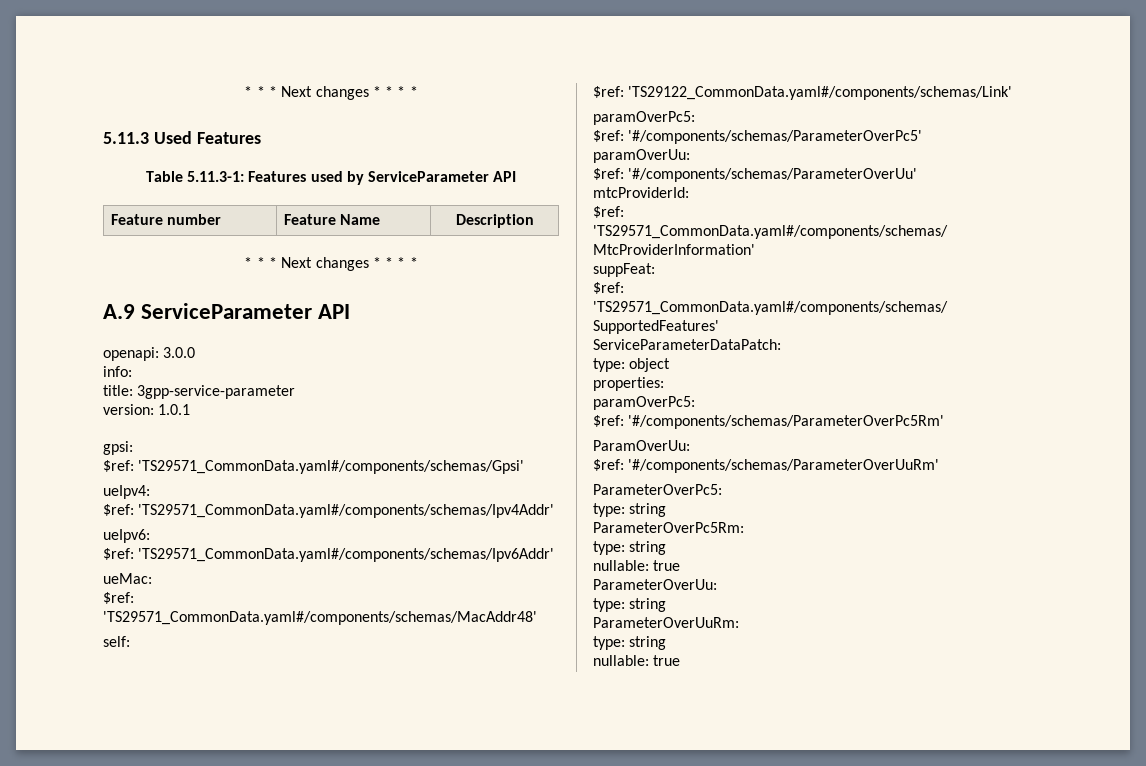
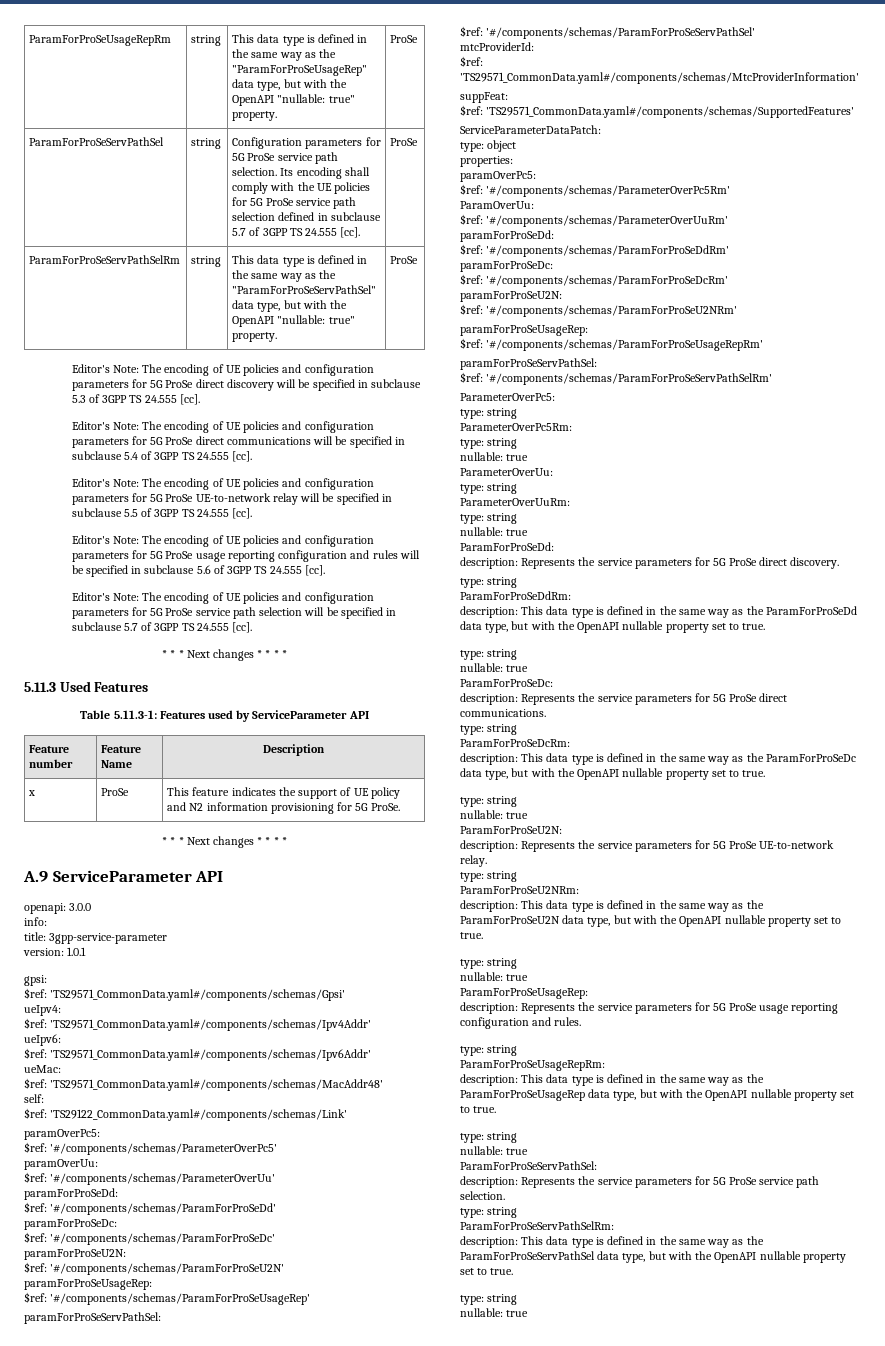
(244, 91) none -> [29,35,172,46] [191,35,222,46] [232,34,368,46] [232,49,337,61] [232,65,368,76] [232,79,348,91] [232,94,355,106] [232,111,278,121] [390,35,419,43] [29,137,165,146] [191,138,222,149] [232,137,381,149] [232,152,338,164] [232,167,370,179] [232,182,371,194] [232,197,357,209] [232,212,381,221] [232,227,361,238] [390,138,419,146] [29,255,181,264] [191,256,222,267] [232,255,368,267] [232,270,337,282] [232,285,377,294] [232,300,348,312] [232,315,355,327] [232,332,278,342] [390,256,419,264] [71,364,374,376] [71,379,421,391] [71,394,200,405] [71,421,374,433] [71,436,405,448] [71,451,253,462] [71,478,374,490] [71,493,392,505] [71,508,253,519] [71,535,374,547] [71,550,420,562] [71,565,325,577] [71,592,374,604] [71,607,396,619] [71,622,253,633] ParamForProSeUsageRepRm | string | This data type is defined in the same way as the "ParamForProSeUsageRep" data type, but with the OpenAPI "nullable: true" property. | ProSe // ParamForProSeServPathSel | string | Configuration parameters for 5G ProSe service path selection. Its encoding shall comply with the UE policies for 5G ProSe service path selection defined in subclause 5.7 of 3GPP TS 24.555 [cc]. | ProSe // ParamForProSeServPathSelRm | string | This data type is defined in the same way as the "ParamForProSeServPathSel" data type, but with the OpenAPI "nullable: true" property. | ProSe // Editor's Note: The encoding of UE policies and configuration parameters for 5G ProSe direct discovery will be specified in subclause 5.3 of 3GPP TS 24.555 [cc]. // Editor's Note: The encoding of UE policies and configuration parameters for 5G ProSe direct communications will be specified in subclause 5.4 of 3GPP TS 24.555 [cc]. // Editor's Note: The encoding of UE policies and configuration parameters for 5G ProSe UE-to-network relay will be specified in subclause 5.5 of 3GPP TS 24.555 [cc]. // Editor's Note: The encoding of UE policies and configuration parameters for 5G ProSe usage reporting configuration and rules will be specified in subclause 5.6 of 3GPP TS 24.555 [cc]. // Editor's Note: The encoding of UE policies and configuration parameters for 5G ProSe service path selection will be specified in subclause 5.7 of 3GPP TS 24.555 [cc]. //
(534, 221) none -> [28,790,36,796] [101,788,130,796] [167,787,400,799] [167,802,400,814] // x | ProSe | This feature indicates the support of UE policy and N2 information provisioning for 5G ProSe.
(918, 175) none -> [24,1188,118,1200] [24,1202,277,1215] [24,1219,117,1230] [24,1232,276,1245] [24,1249,126,1260] [24,1262,285,1275] [24,1279,152,1290] [24,1292,311,1305] [24,1312,161,1324] [460,26,756,39] // paramForProSeDd: // $ref: '#/components/schemas/ParamForProSeDd' // paramForProSeDc: // $ref: '#/components/schemas/ParamForProSeDc' // paramForProSeU2N: // $ref: '#/components/schemas/ParamForProSeU2N' // paramForProSeUsageRep: // $ref: '#/components/schemas/ParamForProSeUsageRep' // paramForProSeServPathSel: // $ref: '#/components/schemas/ParamForProSeServPathSel'
(940, 466) none -> [460,230,554,242] [460,244,730,257] [460,261,553,272] [460,274,729,287] [460,291,562,302] [460,304,738,317] [460,325,588,336] [460,338,764,351] [460,358,597,370] [460,372,773,385] // paramForProSeDd: // $ref: '#/components/schemas/ParamForProSeDdRm' // paramForProSeDc: // $ref: '#/components/schemas/ParamForProSeDcRm' // paramForProSeU2N: // $ref: '#/components/schemas/ParamForProSeU2NRm' // paramForProSeUsageRep: // $ref: '#/components/schemas/ParamForProSeUsageRepRm' // paramForProSeServPathSel: // $ref: '#/components/schemas/ParamForProSeServPathSelRm'
(681, 660) none -> [460,542,554,551] [460,557,840,569] [460,577,518,588] [460,591,571,600] [460,606,857,618] [460,621,766,633] [460,649,518,660] [460,663,529,672] [460,679,553,687] [460,693,787,705] [460,709,546,717] [460,724,518,735] [460,739,570,747] [460,753,856,765] [460,768,766,780] [460,796,518,807] [460,810,529,819] [460,826,562,834] [460,840,834,852] [460,855,487,867] [460,871,518,882] [460,886,579,894] [460,900,764,912] [460,915,842,927] [460,932,483,939] [460,958,518,969] [460,972,529,981] [460,988,588,999] [460,1002,839,1014] [460,1017,582,1029] [460,1045,518,1056] [460,1060,605,1071] [460,1074,764,1086] [460,1089,855,1101] [460,1106,497,1113] [460,1132,518,1143] [460,1146,529,1155] [460,1161,597,1170] [460,1176,820,1188] [460,1191,505,1200] [460,1207,518,1218] [460,1221,614,1230] [460,1236,764,1248] [460,1251,846,1263] [460,1268,514,1275] [460,1294,518,1305] [460,1308,529,1317] // ParamForProSeDd: // description: Represents the service parameters for 5G ProSe direct discovery. // type: string // ParamForProSeDdRm: // description: This data type is defined in the same way as the ParamForProSeDd data type, but with the OpenAPI nullable property set to true. // type: string // nullable: true // ParamForProSeDc: // description: Represents the service parameters for 5G ProSe direct communications. // type: string // ParamForProSeDcRm: // description: This data type is defined in the same way as the ParamForProSeDc data type, but with the OpenAPI nullable property set to true. // type: string // nullable: true // ParamForProSeU2N: // description: Represents the service parameters for 5G ProSe UE-to-network relay. // type: string // ParamForProSeU2NRm: // description: This data type is defined in the same way as the ParamForProSeU2N data type, but with the OpenAPI nullable property set to true. // type: string // nullable: true // ParamForProSeUsageRep: // description: Represents the service parameters for 5G ProSe usage reporting configuration and rules. // type: string // ParamForProSeUsageRepRm: // description: This data type is defined in the same way as the ParamForProSeUsageRep data type, but with the OpenAPI nullable property set to true. // type: string // nullable: true // ParamForProSeServPathSel: // description: Represents the service parameters for 5G ProSe service path selection. // type: string // ParamForProSeServPathSelRm: // description: This data type is defined in the same way as the ParamForProSeServPathSel data type, but with the OpenAPI nullable property set to true. // type: string // nullable: true

